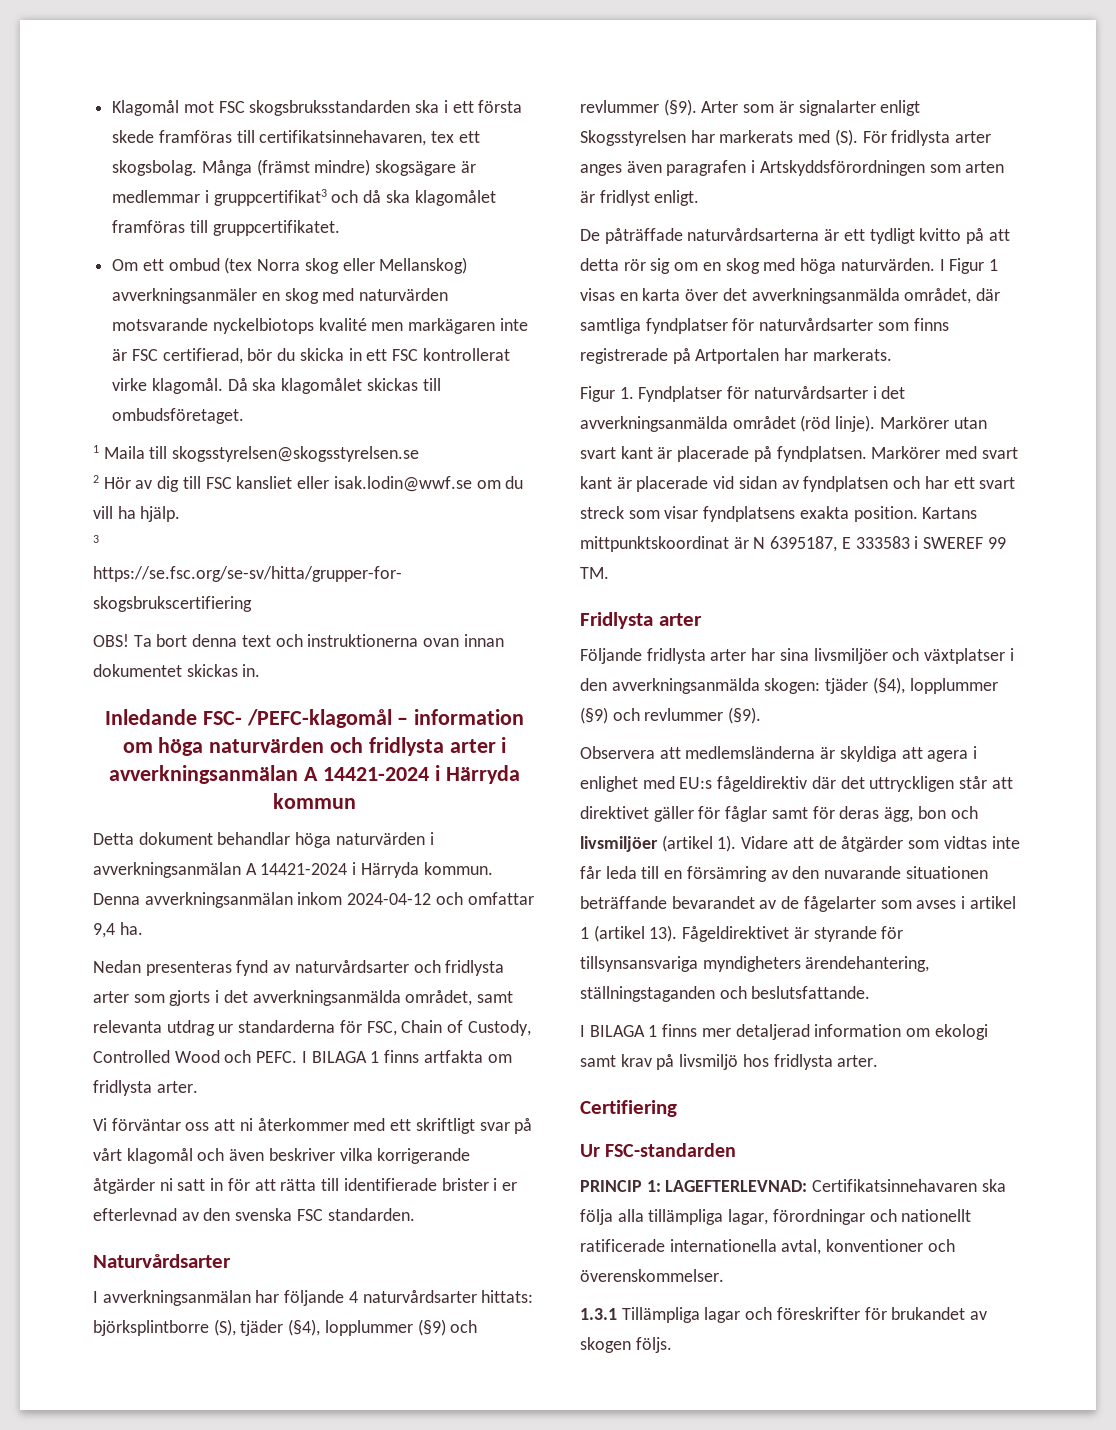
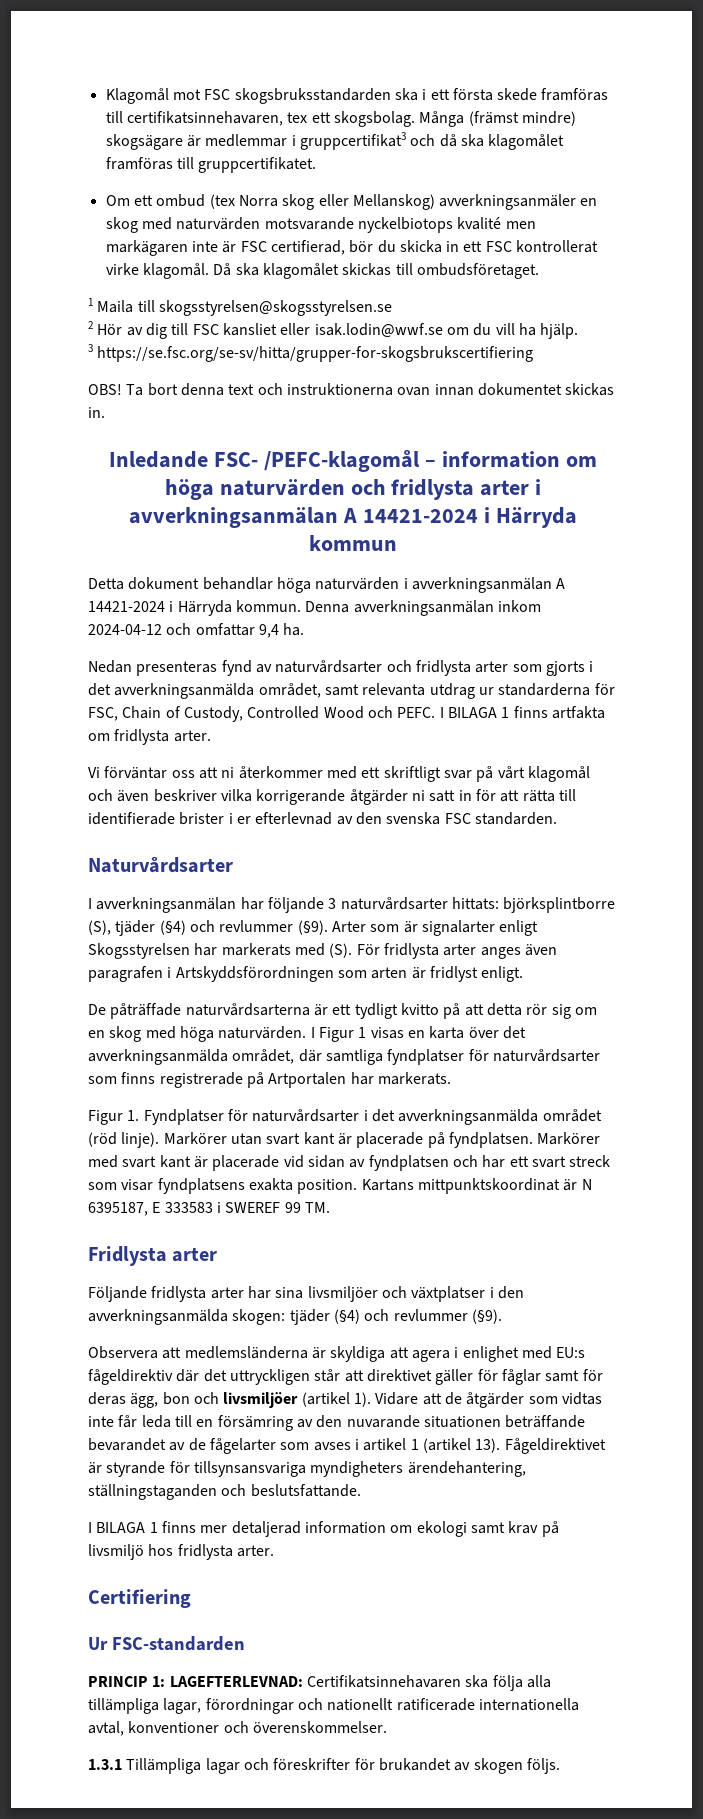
[348,1291,358,1303] 4 -> [328,898,337,909] 3
[288,1319,446,1336] (§4), lopplummer (§9) -> [159,920,186,935] (§4)
[872,677,998,694] [580,707,608,724] (§4), lopplummer (§9) -> [333,1309,360,1324] (§4)

